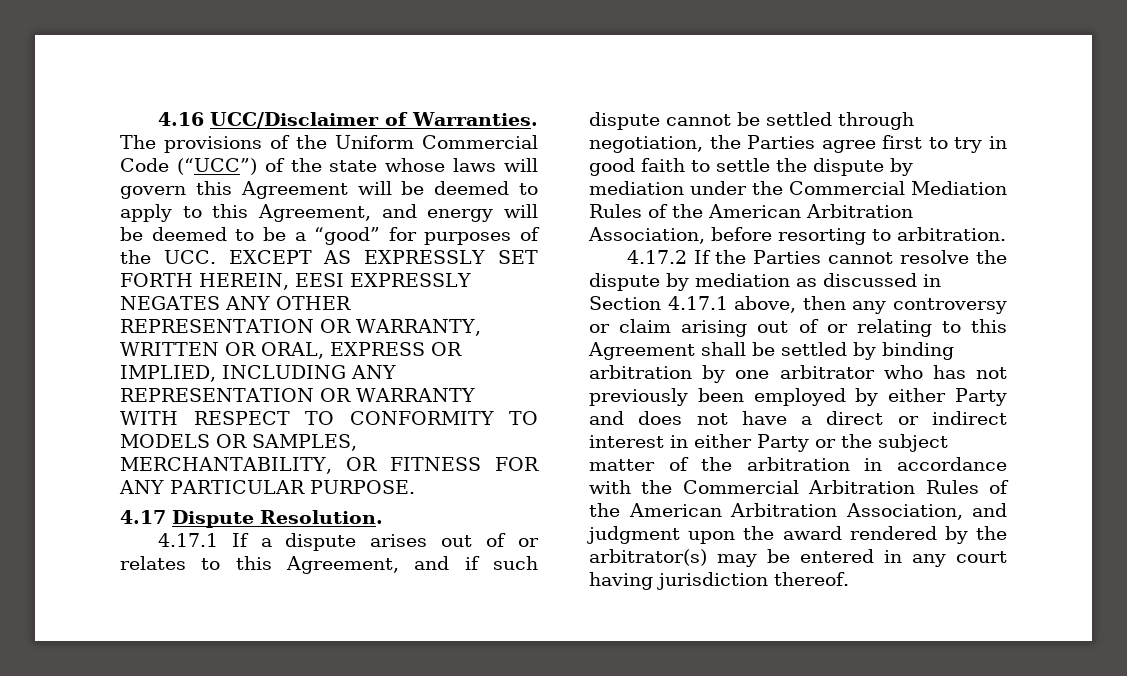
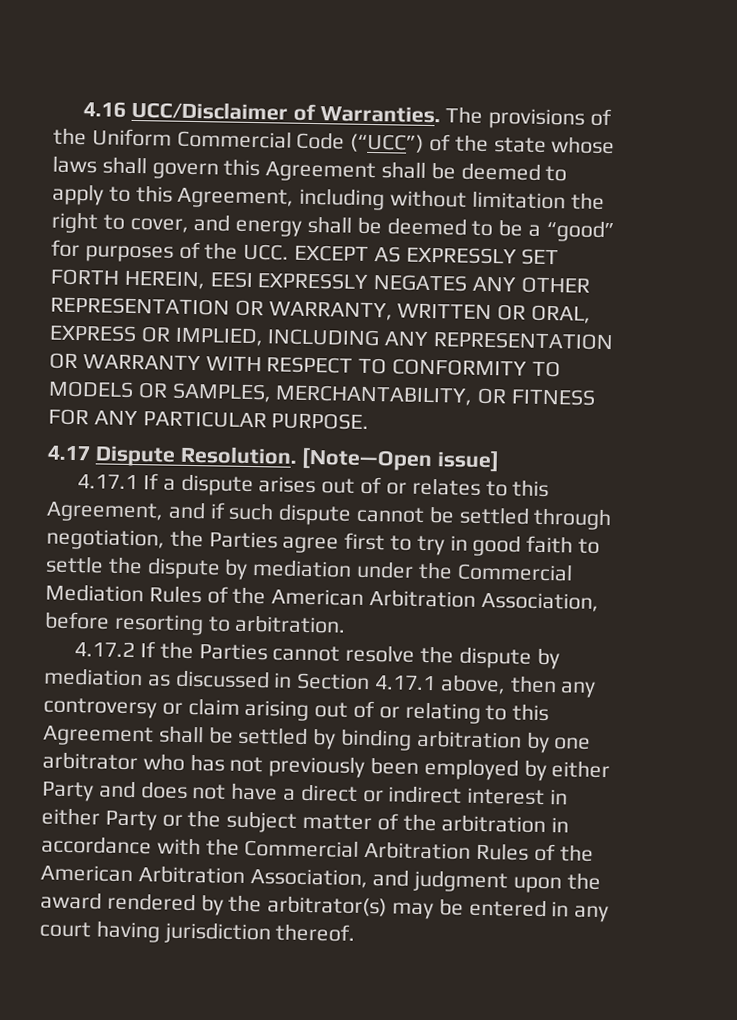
[503,158,538,172] will -> [101,156,147,175] shall
[357,181,392,195] will -> [381,161,427,179] shall
(371, 213) none -> [299,187,605,211] [51,211,189,234] including without limitation the right to cover,
[504,204,538,218] will -> [307,215,353,234] shall
(383, 517) none -> [301,447,501,473] [Note—Open issue]

